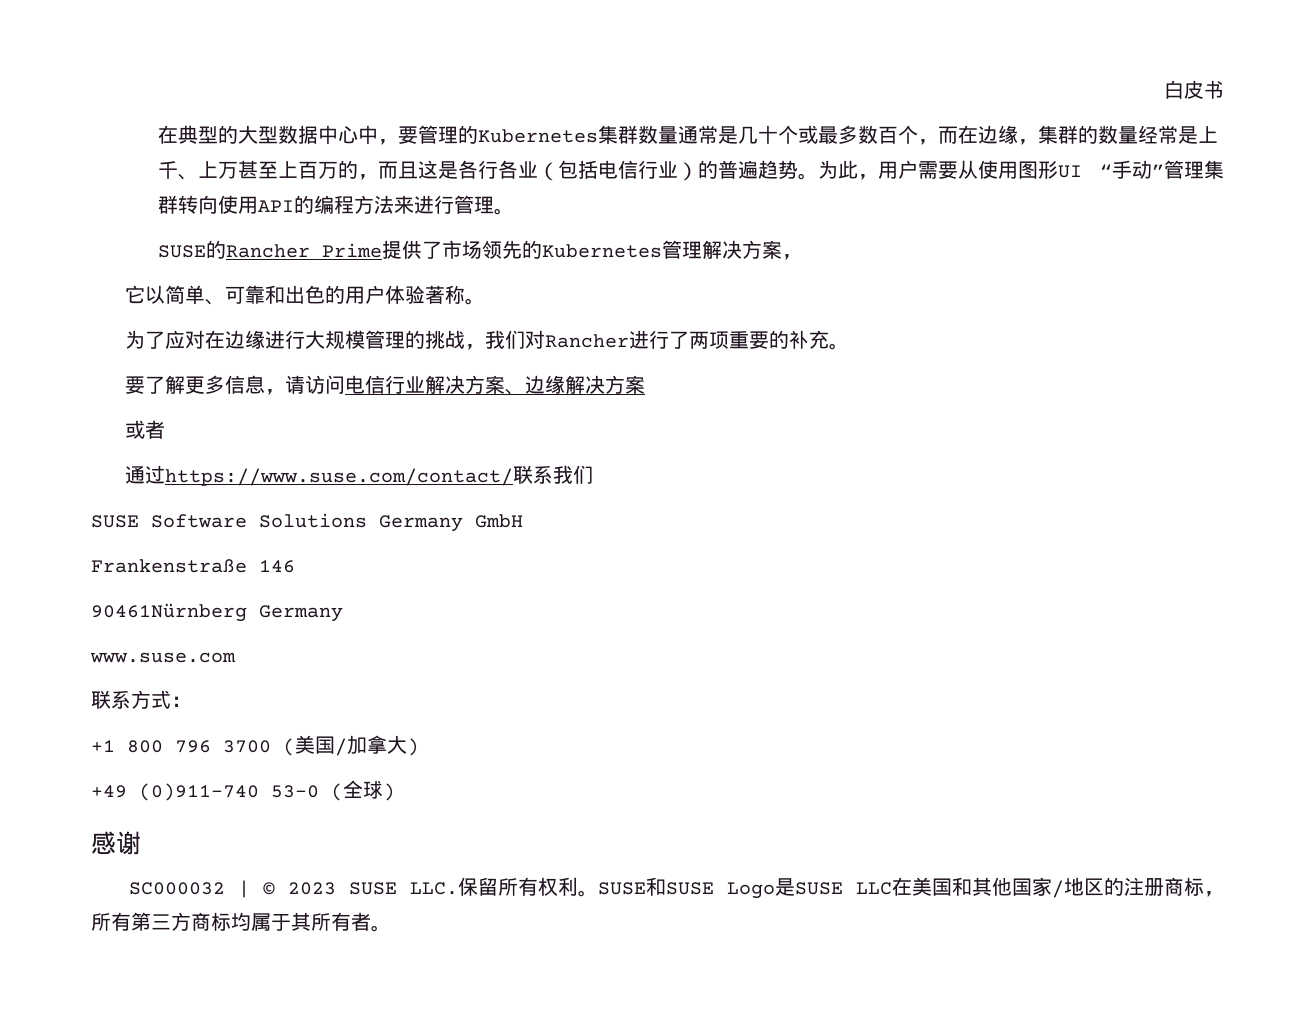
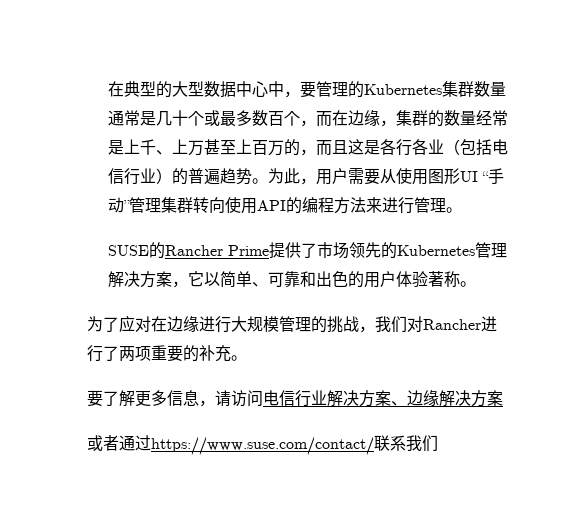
[1164,80,1224,99] 白皮书 // -> (108, 89) none
(803, 257) // -> (189, 284) none
(165, 429) // -> (120, 443) none
[91,513,523,532] [91,559,295,573] [91,603,343,622] [90,652,236,663] [91,690,191,709] [91,735,419,756] [91,780,395,801] [91,831,141,855] [128,877,1224,899] [91,912,391,932] // SUSE Software Solutions Germany GmbH // Frankenstraße 146 // 90461Nürnberg Germany // www.suse.com // 联系方式： // +1 800 796 3700 (美国/加拿大) // +49 (0)911-740 53-0 (全球) // 感谢 // SC000032 | © 2023 SUSE LLC.保留所有权利。SUSE和SUSE Logo是SUSE LLC在美国和其他国家/地区的注册商标，所有第三方商标均属于其所有者。 -> (439, 443) none

